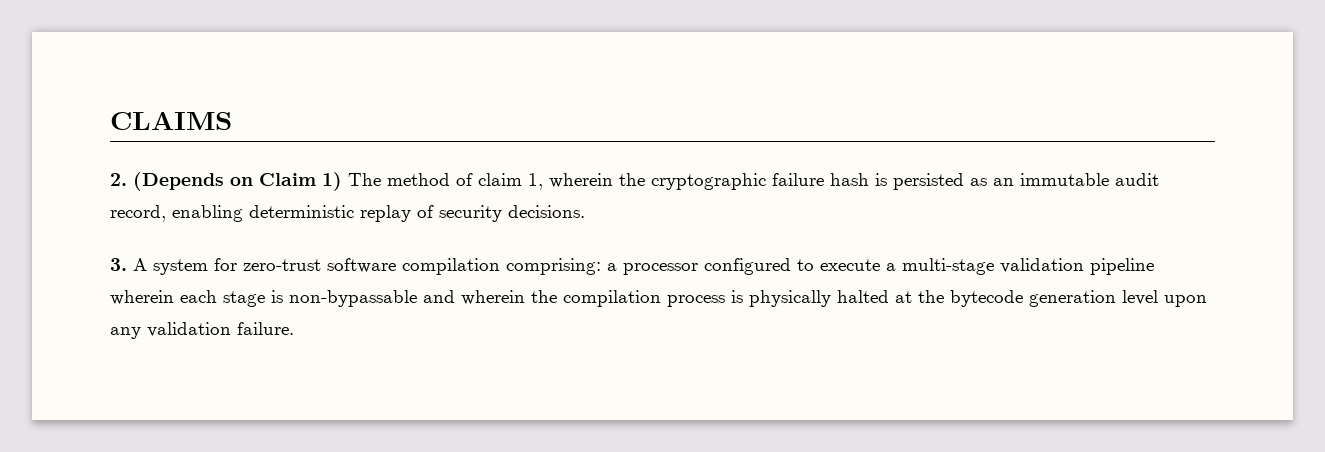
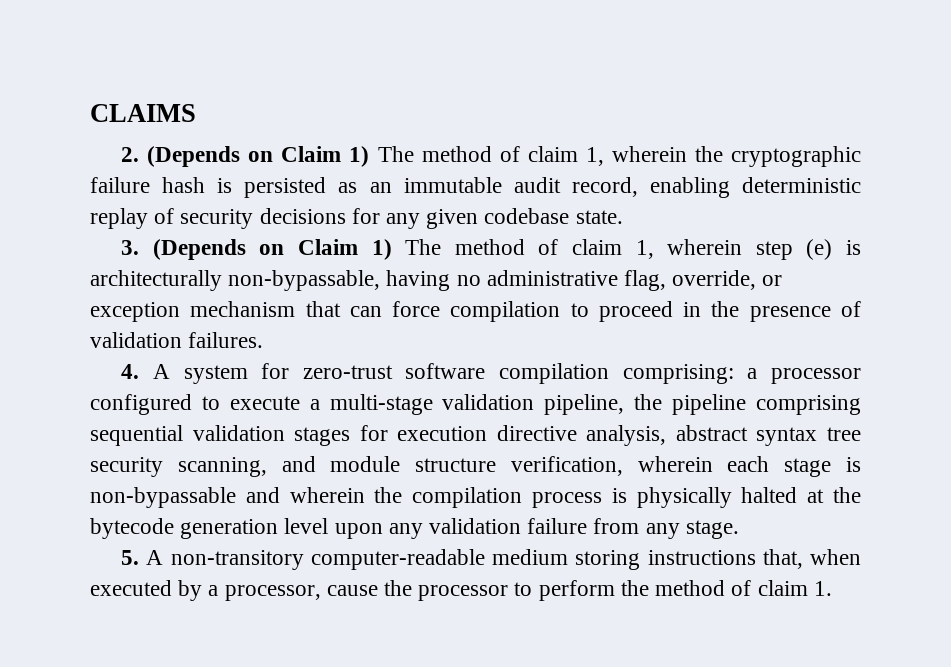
[508,205,585,218] [110,258,127,271] decisions. // 3. -> [259,208,623,229] [121,239,861,260] [90,270,783,291] [90,301,861,322] [90,332,264,348] [121,364,140,379] decisions for any given codebase state. // 3. (Depends on Claim 1) The method of claim 1, wherein step (e) is architecturally non-bypassable, having no administrative flag, override, or exception mechanism that can force compilation to proceed in the presence of validation failures. // 4.
[1090,258,1154,275] pipeline -> [544,394,861,415] [90,425,861,446] [90,456,623,477] pipeline, the pipeline comprising sequential validation stages for execution directive analysis, abstract syntax tree security scanning, and module structure verification,
[237,322,294,335] failure. -> [527,518,739,539] [121,549,861,570] [90,580,832,601] failure from any stage. // 5. A non-transitory computer-readable medium storing instructions that, when executed by a processor, cause the processor to perform the method of claim 1.

